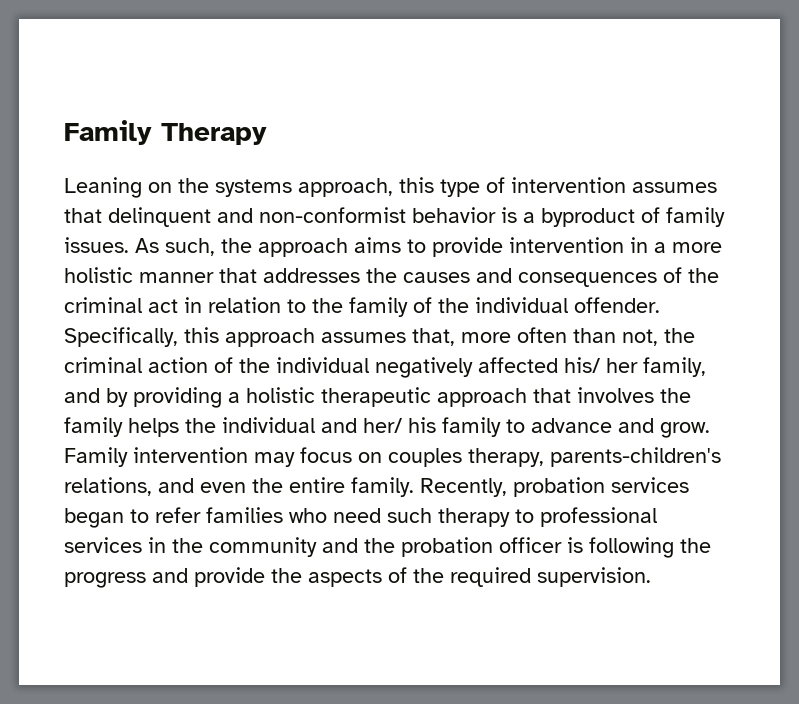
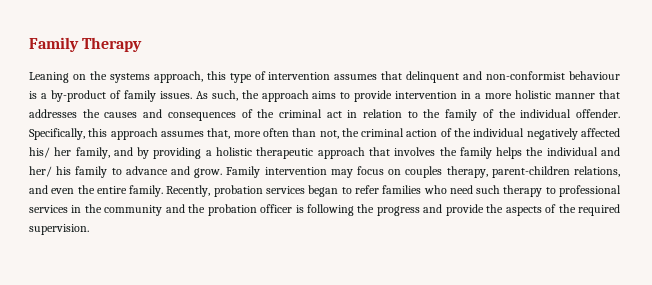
[412,207,496,223] behavior -> [569,71,621,80] behaviour
[541,208,635,227] byproduct -> [50,90,106,102] by-product
[550,447,721,467] parents-children's -> [491,166,570,178] parent-children

